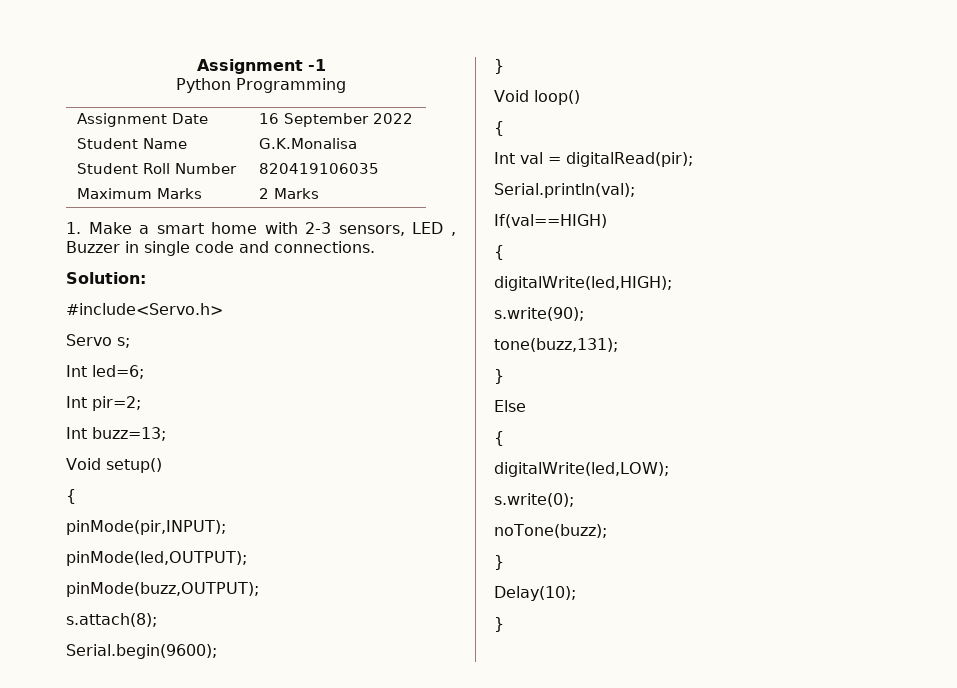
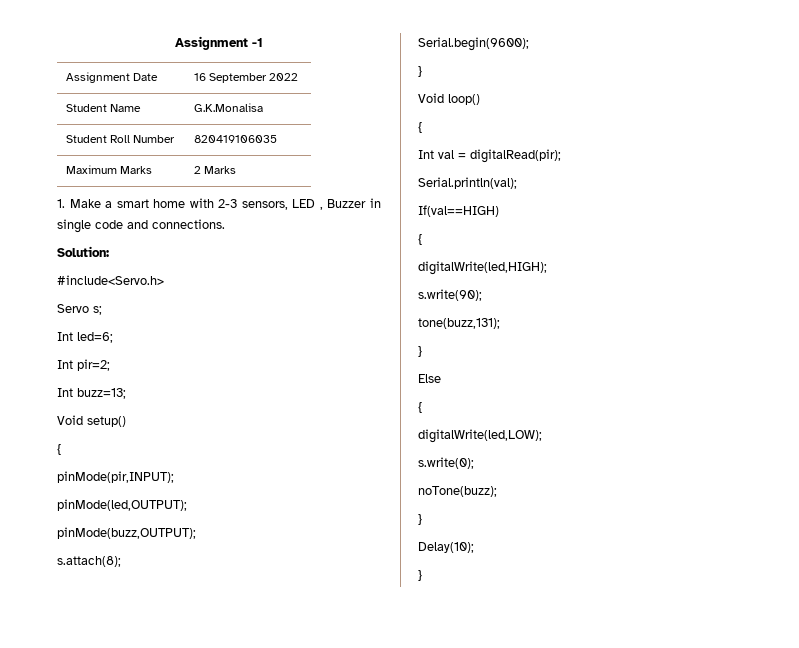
[176,78,346,93] // Python Programming -> (263, 42) none

